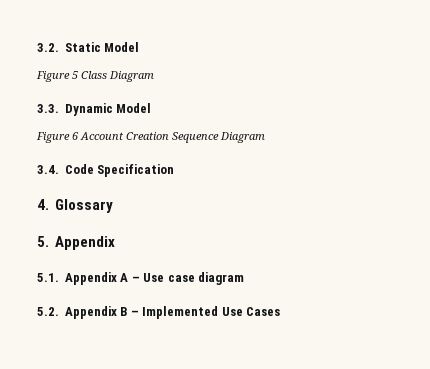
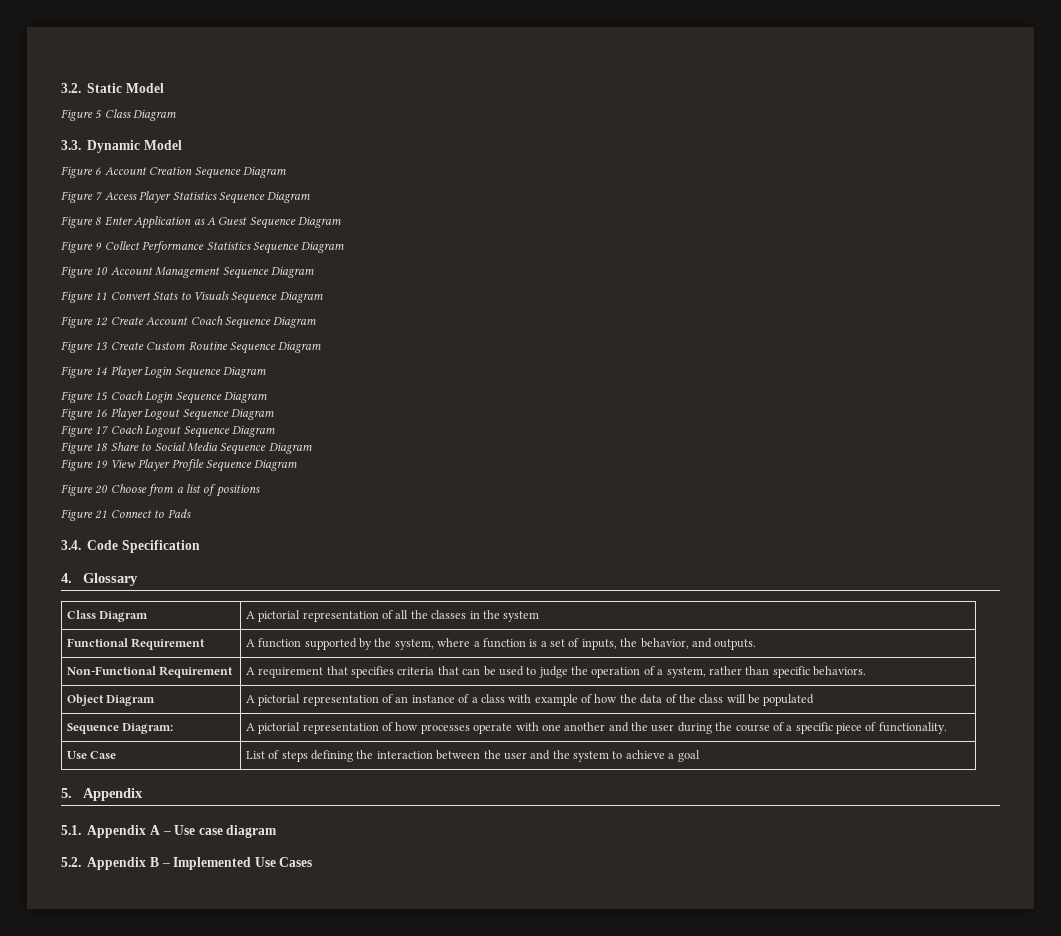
(265, 137) none -> [61,191,311,204] [61,216,341,229] [61,241,345,254] [61,266,314,279] [61,291,323,304] [61,316,317,329] [61,341,322,354] [61,366,266,379] [61,391,267,404] [61,408,274,421] [61,425,275,438] [61,442,312,455] [61,459,298,472] [61,484,260,497] [61,509,191,521] // Figure 7 Access Player Statistics Sequence Diagram // Figure 8 Enter Application as A Guest Sequence Diagram // Figure 9 Collect Performance Statistics Sequence Diagram // Figure 10 Account Management Sequence Diagram // Figure 11 Convert Stats to Visuals Sequence Diagram // Figure 12 Create Account Coach Sequence Diagram // Figure 13 Create Custom Routine Sequence Diagram // Figure 14 Player Login Sequence Diagram // Figure 15 Coach Login Sequence Diagram // Figure 16 Player Logout Sequence Diagram // Figure 17 Coach Logout Sequence Diagram // Figure 18 Share to Social Media Sequence Diagram // Figure 19 View Player Profile Sequence Diagram // Figure 20 Choose from a list of positions // Figure 21 Connect to Pads
(113, 206) none -> [66,610,149,622] [245,610,540,622] [66,638,206,650] [245,638,757,650] [66,666,234,678] [245,666,867,678] [66,694,156,706] [245,694,815,706] [66,723,174,734] [245,722,947,734] [66,751,117,759] [245,750,700,762] // Class Diagram | A pictorial representation of all the classes in the system // Functional Requirement | A function supported by the system, where a function is a set of inputs, the behavior, and outputs. // Non-Functional Requirement | A requirement that specifies criteria that can be used to judge the operation of a system, rather than specific behaviors. // Object Diagram | A pictorial representation of an instance of a class with example of how the data of the class will be populated // Sequence Diagram: | A pictorial representation of how processes operate with one another and the user during the course of a specific piece of functionality. // Use Case | List of steps defining the interaction between the user and the system to achieve a goal

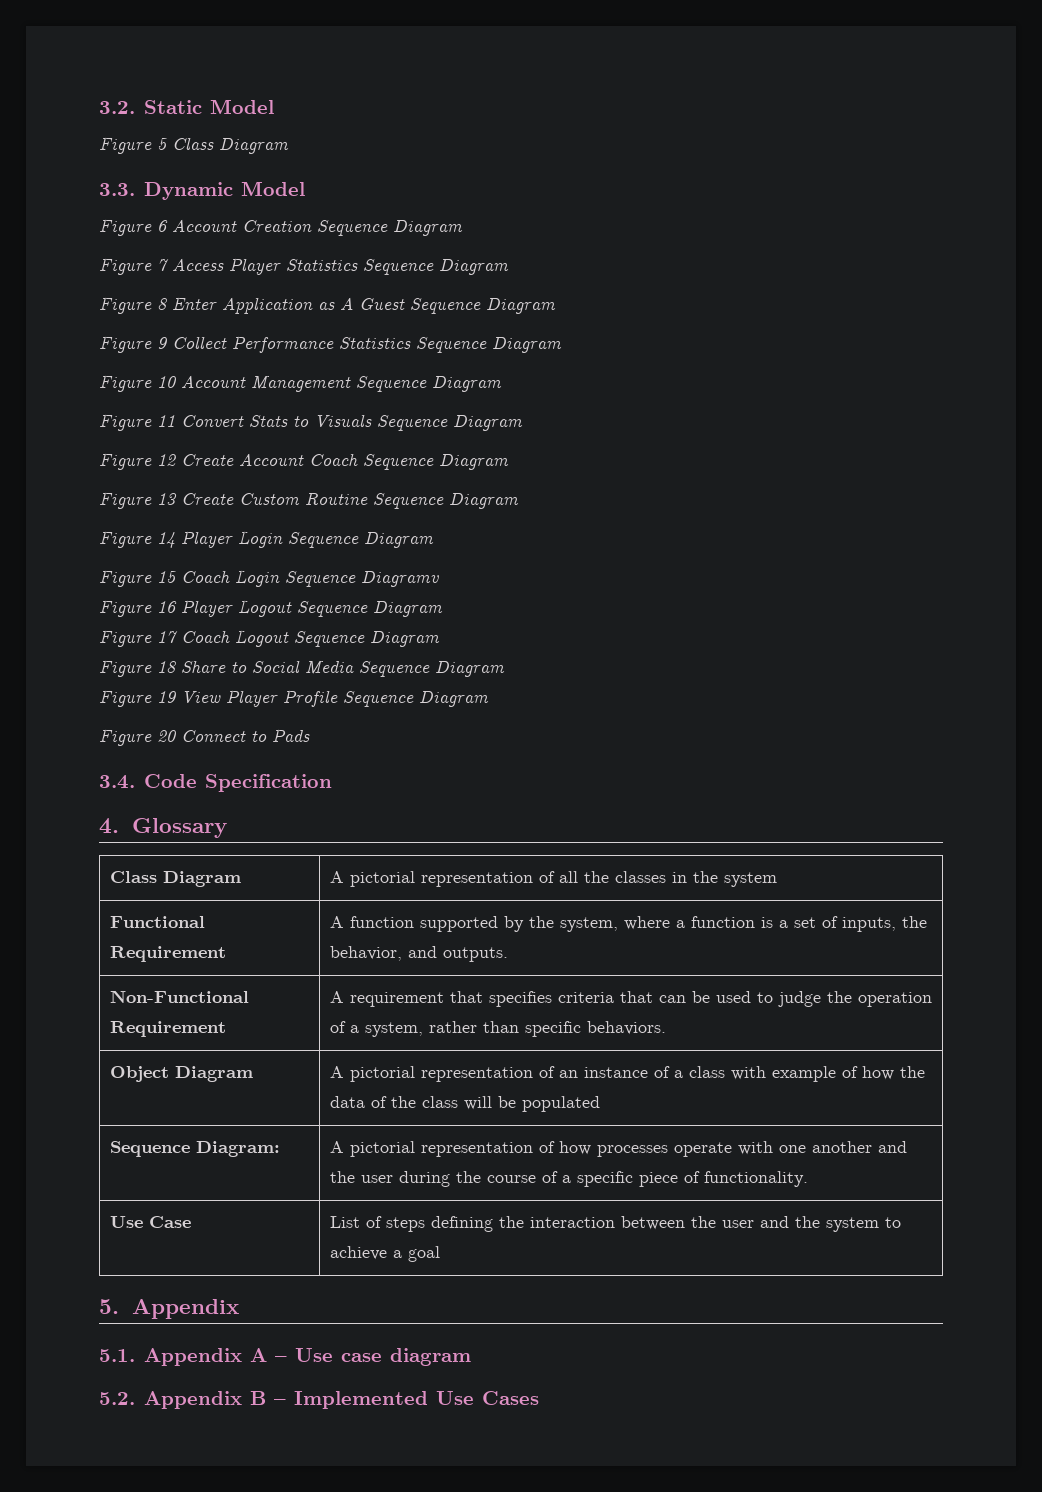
[223,391,267,403] Diagram -> [361,571,439,587] Diagramv
[110,484,260,497] [61,509,108,521] Choose from a list of positions // Figure 21 -> (176, 736) none

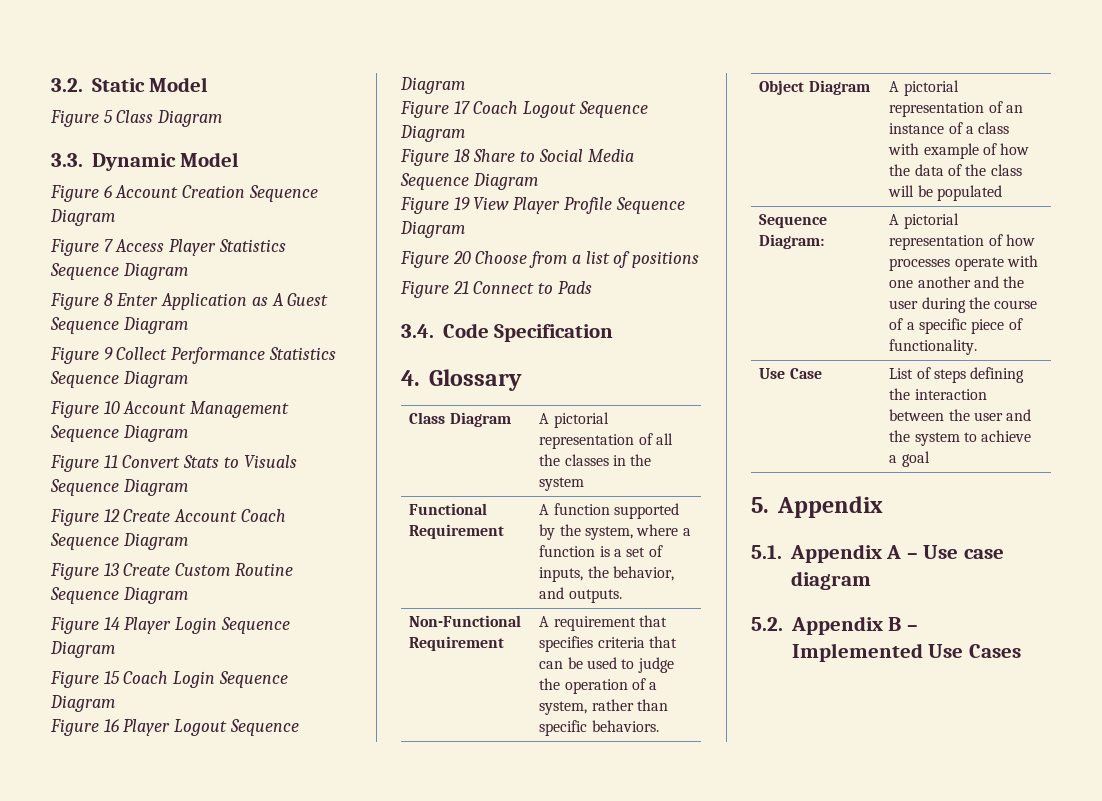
[361,571,439,587] Diagramv -> [50,695,115,712] Diagram
(176, 736) none -> [475,251,700,268] [400,281,469,298] Choose from a list of positions // Figure 21

